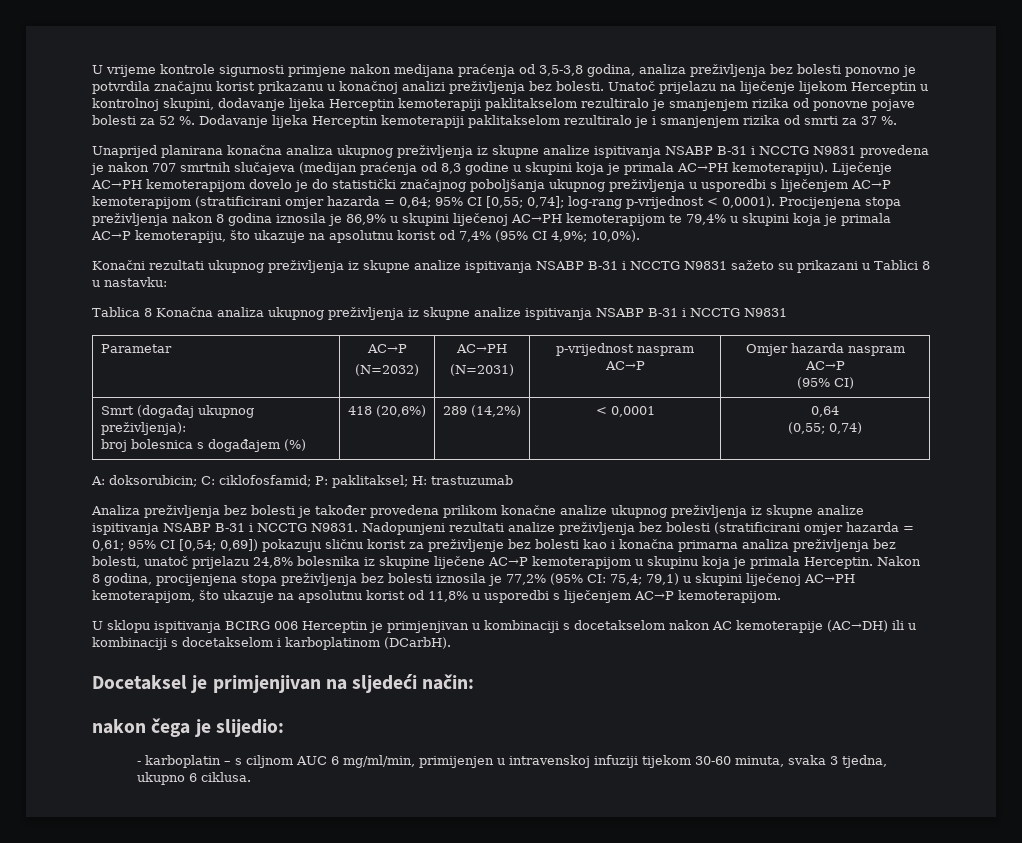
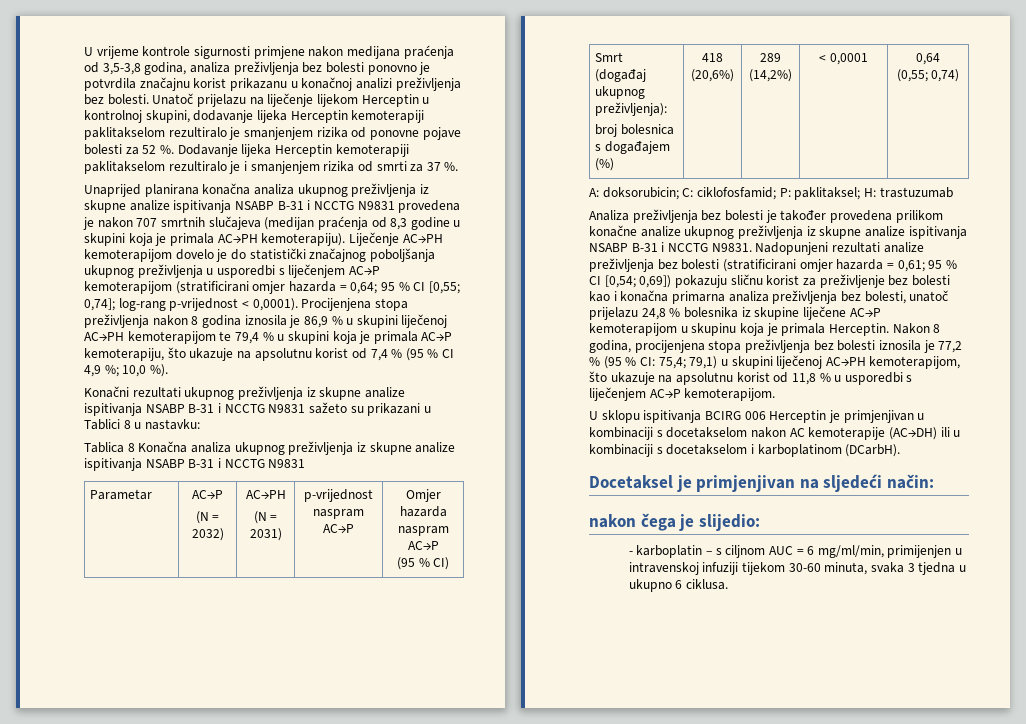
[435,197,463,206] 95% -> [380,282,410,291] 95 %
[346,214,386,225] 86,9% -> [303,316,343,328] 86,9 %
[686,214,726,225] 79,4% -> [234,332,274,344] 79,4 %
[459,230,640,242] 7,4% (95% CI 4,9%; 10,0%). -> [370,348,455,361] [84,364,168,377] 7,4 % (95 % CI 4,9 %; 10,0 %).
[355,364,419,376] [456,344,507,353] [450,364,514,376] (N=2032) | AC→PH // (N=2031) -> [195,511,220,524] [191,528,224,541] [245,490,286,500] [253,511,278,524] [249,528,282,541] (N = 2032) | AC→PH // (N = 2031)
[796,377,830,389] (95% -> [396,557,430,570] (95 %
[128,540,156,549] 95% -> [928,260,957,269] 95 %
[253,557,293,568] 24,8% -> [641,308,681,320] 24,8 %
[506,573,583,585] 77,2% (95% -> [938,341,963,353] [589,356,637,369] 77,2 % (95 %
[428,591,468,602] 11,8% -> [791,373,831,385] 11,8 %
(328, 760) none -> [796,549,804,555] =
[842,755,888,768] tjedna, -> [918,562,966,575] tjedna u

